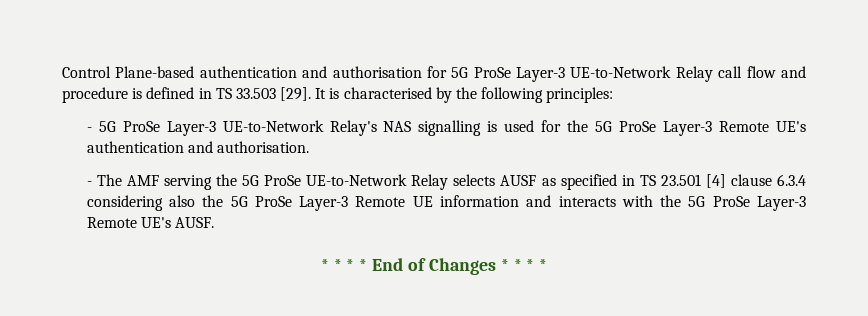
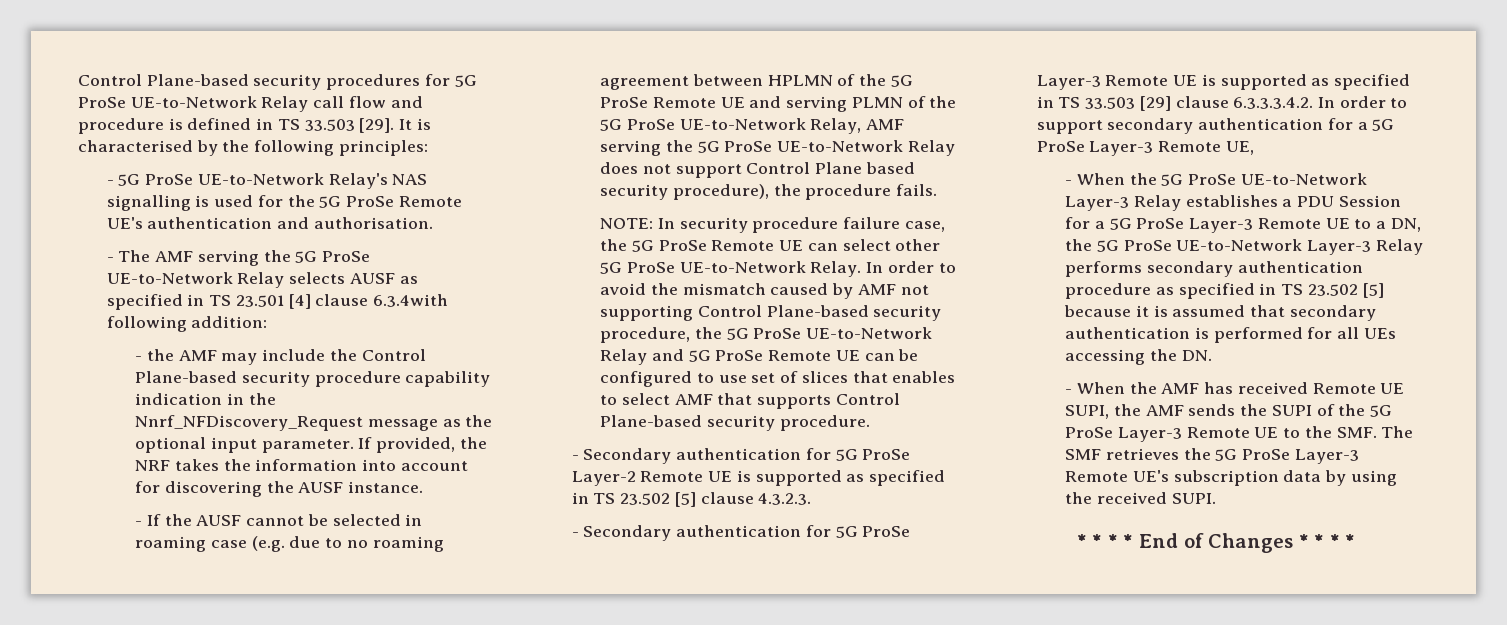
[62,66,566,82] Control Plane-based authentication and authorisation for 5G ProSe Layer-3 -> [78,74,477,90] [78,97,126,108] Control Plane-based security procedures for 5G ProSe
[166,121,216,136] Layer-3 -> (194, 179) none
[663,121,713,136] Layer-3 -> (394, 201) none
[777,174,806,186] [86,195,196,211] 6.3.4 considering also -> [372,294,448,307] [106,316,268,332] [135,349,426,365] [135,371,491,387] [135,393,276,405] [135,415,493,431] [135,437,487,453] [135,459,468,471] [135,481,424,497] [135,514,423,526] [135,536,444,552] [600,74,913,90] [600,96,957,112] [600,118,905,134] [600,140,955,156] [600,162,915,178] [600,184,938,200] [600,217,945,233] [600,239,941,252] [600,261,956,277] [600,283,929,299] [600,305,942,321] [600,327,933,343] [600,349,919,365] [600,371,956,387] [600,393,900,409] [600,415,870,431] [571,448,911,464] [571,470,945,486] [571,492,812,507] [571,525,911,541] [1036,74,1410,90] [1036,96,1408,111] [1036,118,1395,134] [1036,141,1254,156] [1065,173,1367,186] [1065,195,1401,211] [1065,217,1421,233] [1065,239,1423,255] [1065,261,1363,277] [1065,283,1384,299] [1064,305,1376,321] [1065,327,1396,343] [1065,349,1212,365] [1065,382,1405,394] [1065,404,1335,419] 6.3.4with following addition: // - the AMF may include the Control Plane-based security procedure capability indication in the Nnrf_NFDiscovery_Request message as the optional input parameter. If provided, the NRF takes the information into account for discovering the AUSF instance. // - If the AUSF cannot be selected in roaming case (e.g. due to no roaming agreement between HPLMN of the 5G ProSe Remote UE and serving PLMN of the 5G ProSe UE-to-Network Relay, AMF serving the 5G ProSe UE-to-Network Relay does not support Control Plane based security procedure), the procedure fails. // NOTE: In security procedure failure case, the 5G ProSe Remote UE can select other 5G ProSe UE-to-Network Relay. In order to avoid the mismatch caused by AMF not supporting Control Plane-based security procedure, the 5G ProSe UE-to-Network Relay and 5G ProSe Remote UE can be configured to use set of slices that enables to select AMF that supports Control Plane-based security procedure. // - Secondary authentication for 5G ProSe Layer-2 Remote UE is supported as specified in TS 23.502 [5] clause 4.3.2.3. // - Secondary authentication for 5G ProSe Layer-3 Remote UE is supported as specified in TS 33.503 [29] clause 6.3.3.3.4.2. In order to support secondary authentication for a 5G ProSe Layer-3 Remote UE, // - When the 5G ProSe UE-to-Network Layer-3 Relay establishes a PDU Session for a 5G ProSe Layer-3 Remote UE to a DN, the 5G ProSe UE-to-Network Layer-3 Relay performs secondary authentication procedure as specified in TS 23.502 [5] because it is assumed that secondary authentication is performed for all UEs accessing the DN. // - When the AMF has received Remote UE SUPI, the AMF sends the SUPI of
[440,195,807,211] [86,217,215,228] information and interacts with the 5G ProSe Layer-3 Remote UE's AUSF. -> [1283,426,1414,438] [1065,448,1359,464] [1065,470,1397,486] [1065,492,1216,504] to the SMF. The SMF retrieves the 5G ProSe Layer-3 Remote UE's subscription data by using the received SUPI.

